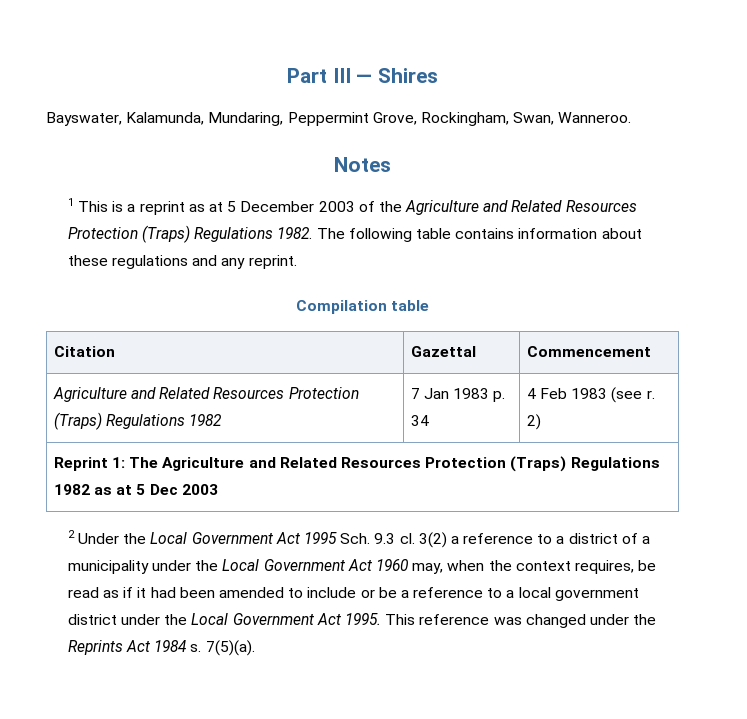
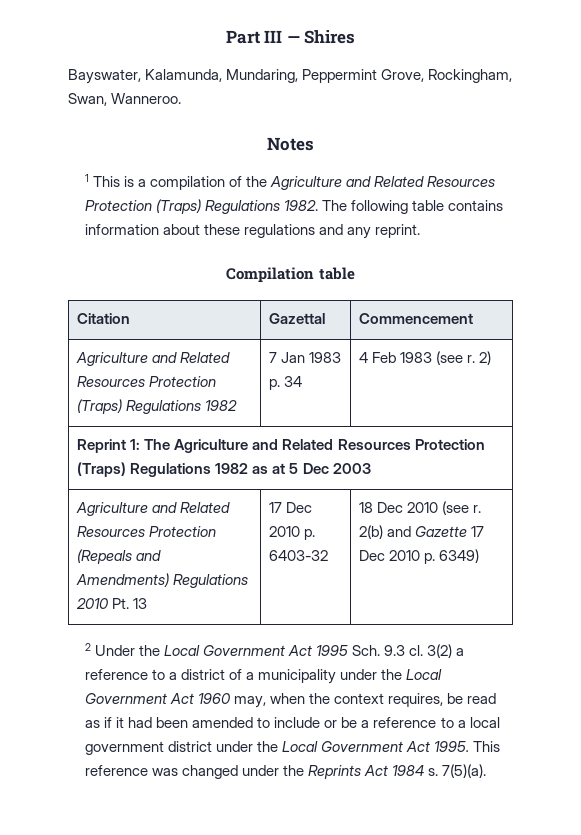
[139,201,355,215] reprint as at 5 December 2003 -> [150,176,226,190] compilation
(218, 489) none -> [76,502,231,516] [77,526,217,537] [77,549,162,564] [76,573,249,588] [76,598,148,609] [269,502,313,513] [269,526,316,540] [269,550,329,561] [359,501,482,515] [359,525,485,539] [359,549,480,564] // Agriculture and Related Resources Protection (Repeals and Amendments) Regulations 2010 Pt. 13 | 17 Dec 2010 p. 6403-32 | 18 Dec 2010 (see r. 2(b) and Gazette 17 Dec 2010 p. 6349)

